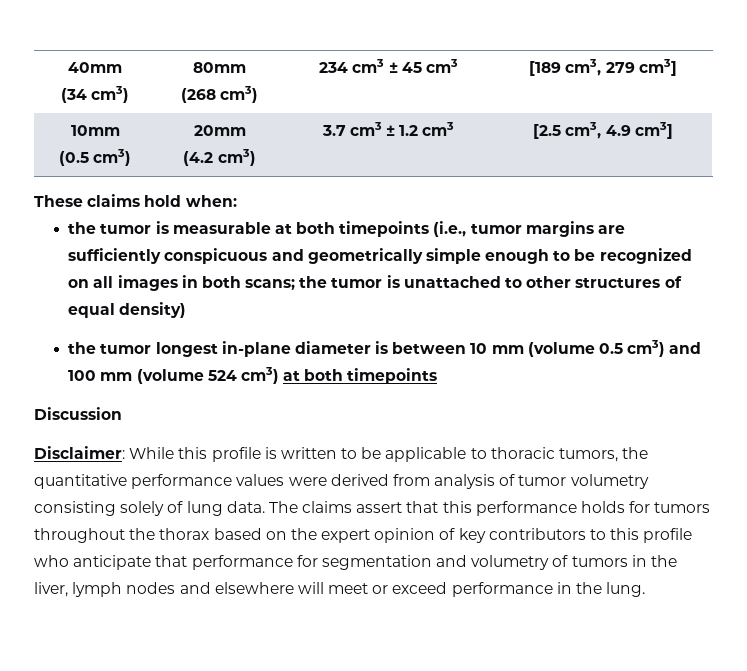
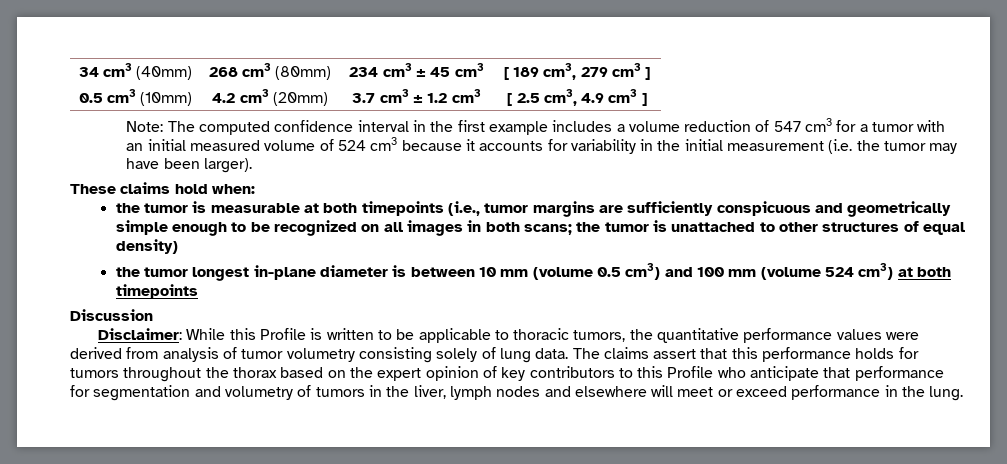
[68,62,122,73] [60,86,130,103] [192,62,246,73] [180,86,259,103] 40mm // (34 cm3) | 80mm // (268 cm3) -> [78,63,193,80] [208,63,332,80] 34 cm3 (40mm) | 268 cm3 (80mm)
[529,59,677,76] [70,125,120,136] [58,149,132,166] [193,125,246,136] [183,149,256,166] [189 cm3, 279 cm3] // 10mm // (0.5 cm3) | 20mm // (4.2 cm3) -> [503,63,651,80] [78,89,193,106] [212,89,328,106] [ 189 cm3, 279 cm3 ] // 0.5 cm3 (10mm) | 4.2 cm3 (20mm)
[533,122,673,139] [2.5 cm3, 4.9 cm3] -> [507,89,647,106] [126,118,946,135] [126,137,958,154] [126,158,252,173] [ 2.5 cm3, 4.9 cm3 ] // Note: The computed confidence interval in the first example includes a volume reduction of 547 cm3 for a tumor with an initial measured volume of 524 cm3 because it accounts for variability in the initial measurement (i.e. the tumor may have been larger).
[211,447,261,462] profile -> [259,328,306,340] Profile
[643,528,693,543] profile -> [667,366,714,378] Profile

